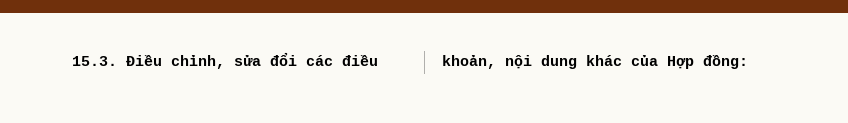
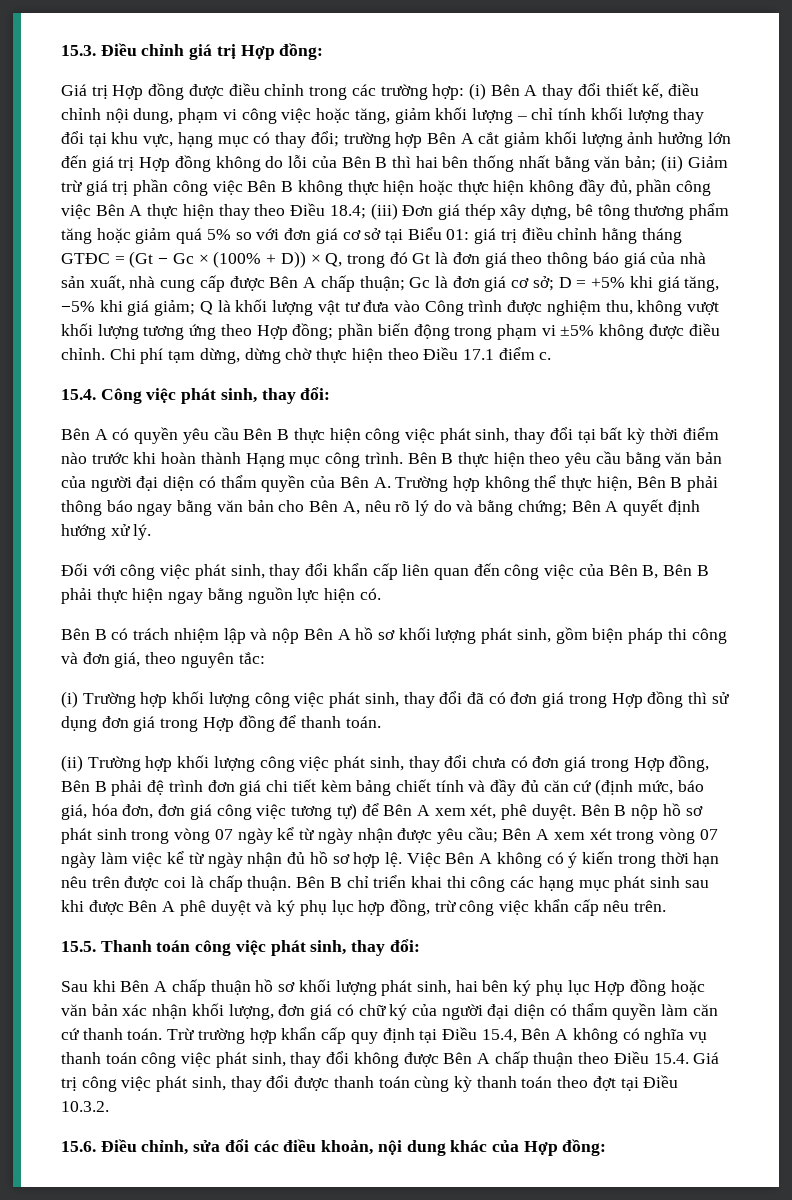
(162, 60) none -> [141,43,324,60] [61,83,700,100] [61,107,705,124] [61,131,731,148] [61,155,728,172] [61,179,712,196] [61,203,730,220] [61,227,682,244] [61,251,706,268] [61,275,720,292] [61,299,720,316] [61,323,720,340] [61,347,552,364] [61,387,331,404] [61,427,719,444] [61,451,723,468] [61,475,719,492] [61,499,700,516] [61,524,152,540] [61,563,709,580] [61,587,381,604] [61,627,727,644] [61,652,265,668] [61,691,729,708] [61,715,381,732] [61,755,710,772] [61,779,704,796] [61,803,703,820] [61,827,718,844] [61,851,720,868] [61,875,709,892] [61,899,667,916] [61,939,420,956] [61,979,705,996] [61,1003,718,1020] [61,1027,708,1044] [61,1051,720,1068] [61,1075,679,1092] [61,1101,109,1112] [61,1139,137,1152] chỉnh giá trị Hợp đồng: // Giá trị Hợp đồng được điều chỉnh trong các trường hợp: (i) Bên A thay đổi thiết kế, điều chỉnh nội dung, phạm vi công việc hoặc tăng, giảm khối lượng – chỉ tính khối lượng thay đổi tại khu vực, hạng mục có thay đổi; trường hợp Bên A cắt giảm khối lượng ảnh hưởng lớn đến giá trị Hợp đồng không do lỗi của Bên B thì hai bên thống nhất bằng văn bản; (ii) Giảm trừ giá trị phần công việc Bên B không thực hiện hoặc thực hiện không đầy đủ, phần công việc Bên A thực hiện thay theo Điều 18.4; (iii) Đơn giá thép xây dựng, bê tông thương phẩm tăng hoặc giảm quá 5% so với đơn giá cơ sở tại Biểu 01: giá trị điều chỉnh hằng tháng GTĐC = (Gt − Gc × (100% + D)) × Q, trong đó Gt là đơn giá theo thông báo giá của nhà sản xuất, nhà cung cấp được Bên A chấp thuận; Gc là đơn giá cơ sở; D = +5% khi giá tăng, −5% khi giá giảm; Q là khối lượng vật tư đưa vào Công trình được nghiệm thu, không vượt khối lượng tương ứng theo Hợp đồng; phần biến động trong phạm vi ±5% không được điều chỉnh. Chi phí tạm dừng, dừng chờ thực hiện theo Điều 17.1 điểm c. // 15.4. Công việc phát sinh, thay đổi: // Bên A có quyền yêu cầu Bên B thực hiện công việc phát sinh, thay đổi tại bất kỳ thời điểm nào trước khi hoàn thành Hạng mục công trình. Bên B thực hiện theo yêu cầu bằng văn bản của người đại diện có thẩm quyền của Bên A. Trường hợp không thể thực hiện, Bên B phải thông báo ngay bằng văn bản cho Bên A, nêu rõ lý do và bằng chứng; Bên A quyết định hướng xử lý. // Đối với công việc phát sinh, thay đổi khẩn cấp liên quan đến công việc của Bên B, Bên B phải thực hiện ngay bằng nguồn lực hiện có. // Bên B có trách nhiệm lập và nộp Bên A hồ sơ khối lượng phát sinh, gồm biện pháp thi công và đơn giá, theo nguyên tắc: // (i) Trường hợp khối lượng công việc phát sinh, thay đổi đã có đơn giá trong Hợp đồng thì sử dụng đơn giá trong Hợp đồng để thanh toán. // (ii) Trường hợp khối lượng công việc phát sinh, thay đổi chưa có đơn giá trong Hợp đồng, Bên B phải đệ trình đơn giá chi tiết kèm bảng chiết tính và đầy đủ căn cứ (định mức, báo giá, hóa đơn, đơn giá công việc tương tự) để Bên A xem xét, phê duyệt. Bên B nộp hồ sơ phát sinh trong vòng 07 ngày kể từ ngày nhận được yêu cầu; Bên A xem xét trong vòng 07 ngày làm việc kể từ ngày nhận đủ hồ sơ hợp lệ. Việc Bên A không có ý kiến trong thời hạn nêu trên được coi là chấp thuận. Bên B chỉ triển khai thi công các hạng mục phát sinh sau khi được Bên A phê duyệt và ký phụ lục hợp đồng, trừ công việc khẩn cấp nêu trên. // 15.5. Thanh toán công việc phát sinh, thay đổi: // Sau khi Bên A chấp thuận hồ sơ khối lượng phát sinh, hai bên ký phụ lục Hợp đồng hoặc văn bản xác nhận khối lượng, đơn giá có chữ ký của người đại diện có thẩm quyền làm căn cứ thanh toán. Trừ trường hợp khẩn cấp quy định tại Điều 15.4, Bên A không có nghĩa vụ thanh toán công việc phát sinh, thay đổi không được Bên A chấp thuận theo Điều 15.4. Giá trị công việc phát sinh, thay đổi được thanh toán cùng kỳ thanh toán theo đợt tại Điều 10.3.2. // 15.6. Điều

